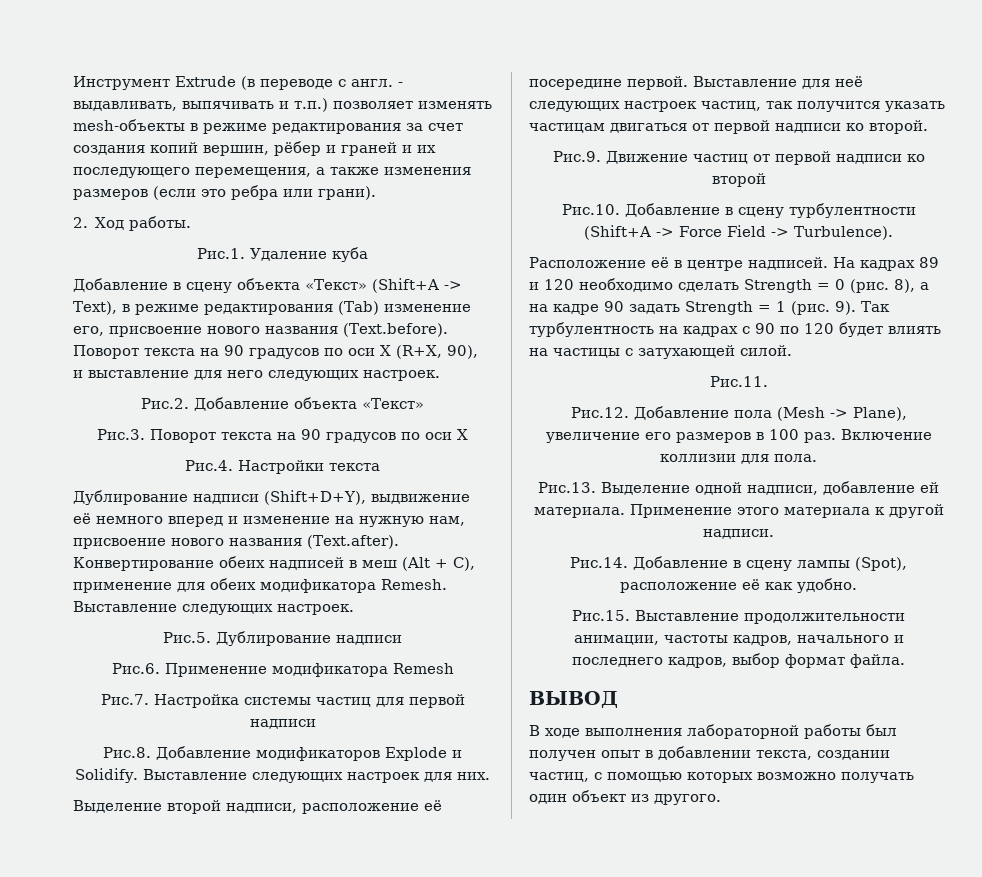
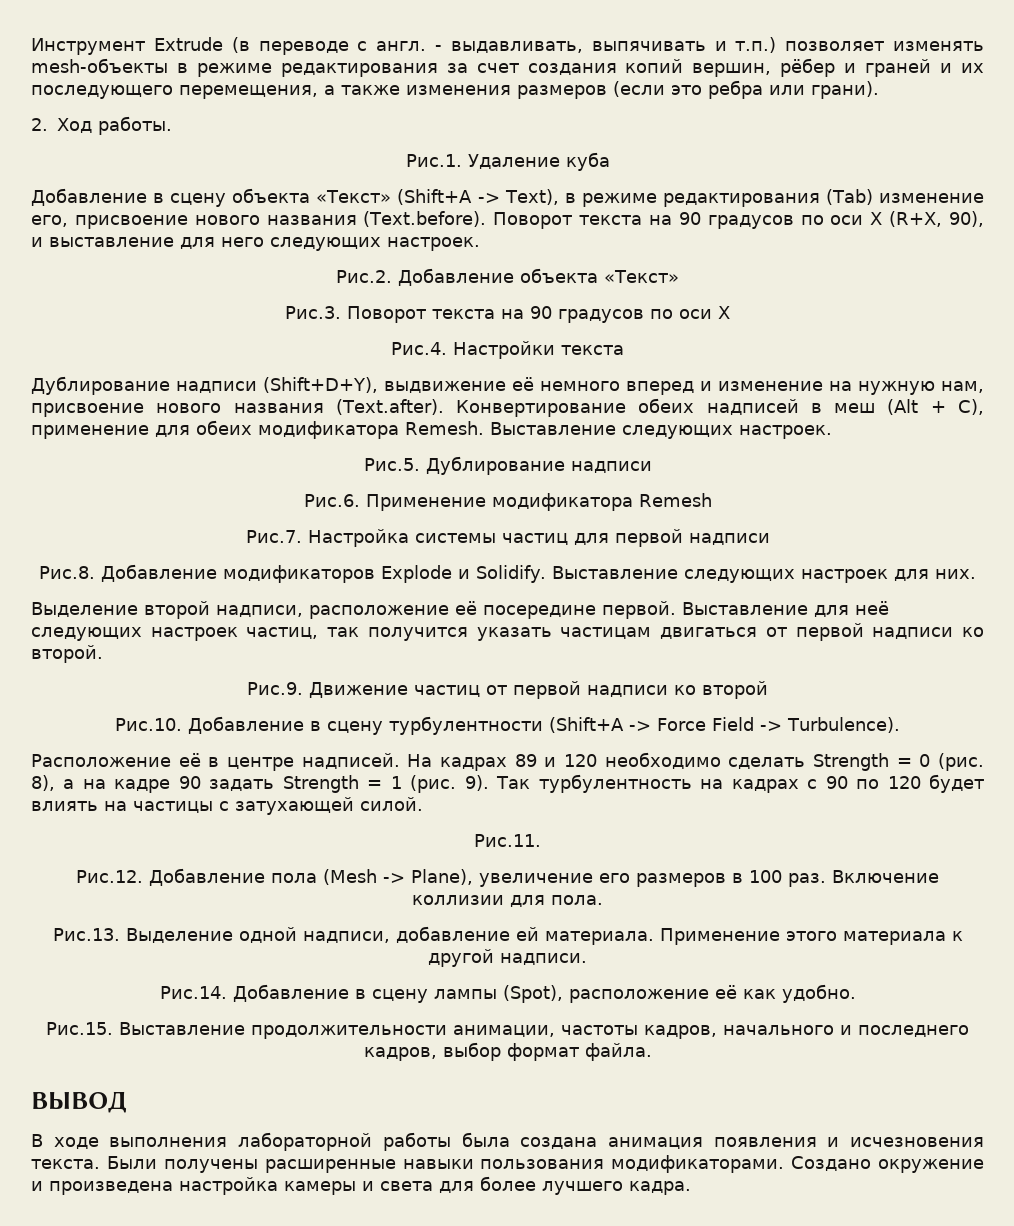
[866,724,897,736] [529,746,890,761] [529,772,914,783] [529,790,721,805] был получен опыт в добавлении текста, создании частиц, с помощью которых возможно получать один объект из другого. -> [461,1132,985,1149] [31,1155,984,1173] [31,1176,691,1195] была создана анимация появления и исчезновения текста. Были получены расширенные навыки пользования модификаторами. Создано окружение и произведена настройка камеры и света для более лучшего кадра.

